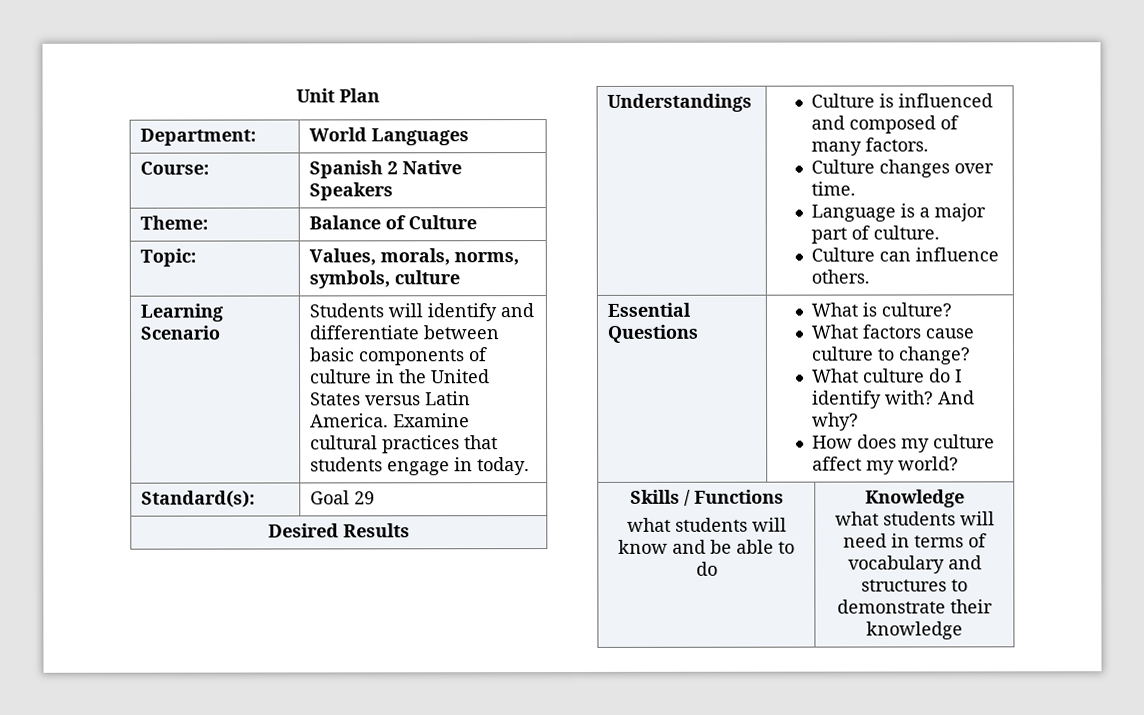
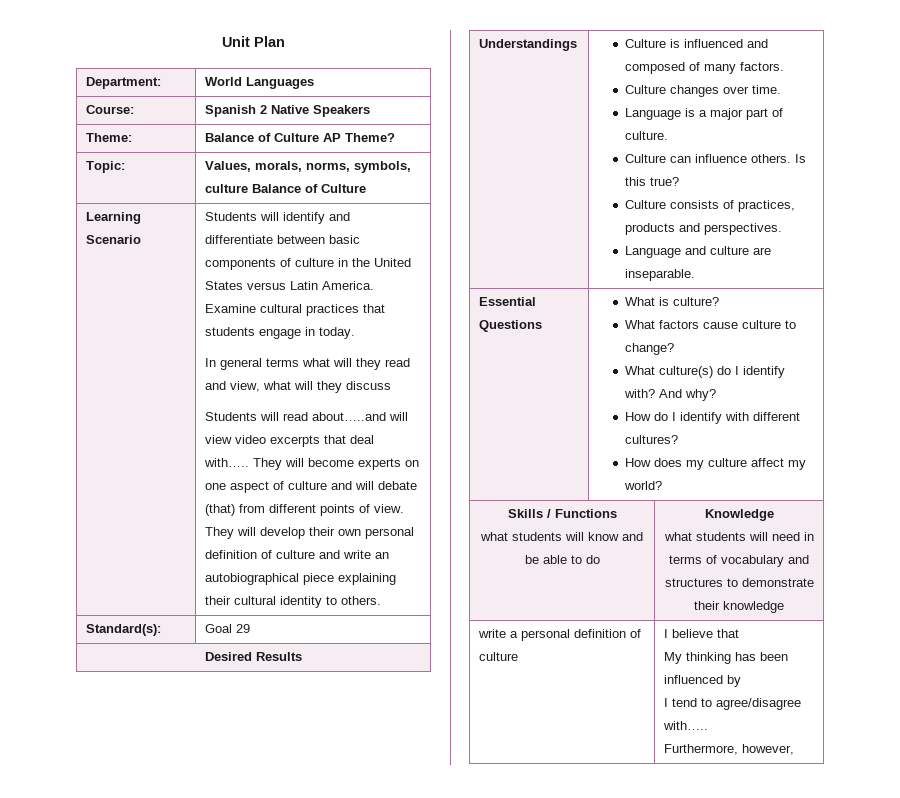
(478, 222) none -> [322,133,395,142] AP Theme?
(461, 277) none -> [251,184,366,193] Balance of Culture
(531, 466) none -> [204,358,410,370] [204,381,391,393] [204,412,408,421] [204,435,374,447] [203,458,419,470] [204,481,417,493] [204,504,404,516] [204,527,414,539] [204,550,389,559] [204,573,396,585] [204,596,381,608] // In general terms what will they read and view, what will they discuss // Students will read about…..and will view video excerpts that deal with….. They will become experts on one aspect of culture and will debate (that) from different points of view. They will develop their own personal definition of culture and write an autobiographical piece explaining their cultural identity to others.
(871, 276) none -> [794,154,806,163] [624,177,679,186] [624,200,795,212] [624,223,782,235] [624,246,771,258] [624,269,695,281] Is this true? // Culture consists of practices, products and perspectives. // Language and culture are inseparable.
[863,368,926,383] culture -> [658,366,713,378] culture(s)
(860, 421) none -> [624,412,800,424] [624,435,678,444] // How do I identify with different cultures?
(963, 630) none -> [477,629,641,641] [478,652,518,661] [663,629,739,638] [663,652,788,664] [663,675,741,687] [663,698,801,710] [662,721,708,730] [663,744,794,755] // write a personal definition of culture | I believe that // My thinking has been influenced by // I tend to agree/disagree with….. // Furthermore, however,

